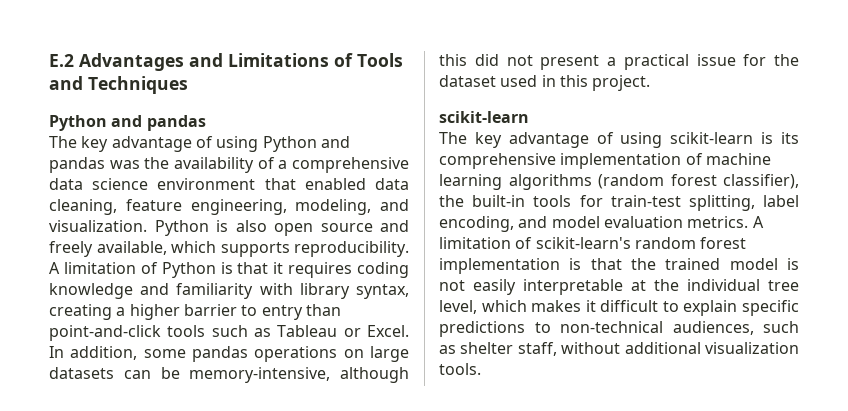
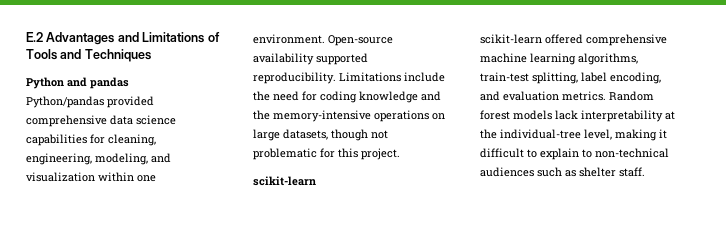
[49,136,350,152] [49,157,410,173] [49,178,410,190] [49,199,409,215] [49,220,409,236] [49,241,409,257] [49,262,409,278] [49,283,409,299] [49,304,341,320] [49,325,409,341] [49,346,409,362] [49,367,409,383] [439,54,799,70] [439,75,651,91] [439,111,529,123] [439,132,799,148] [439,153,771,169] [439,174,799,190] [439,195,603,207] The key advantage of using Python and pandas was the availability of a comprehensive data science environment that enabled data cleaning, feature engineering, modeling, and visualization. Python is also open source and freely available, which supports reproducibility. A limitation of Python is that it requires coding knowledge and familiarity with library syntax, creating a higher barrier to entry than point-and-click tools such as Tableau or Excel. In addition, some pandas operations on large datasets can be memory-intensive, although this did not present a practical issue for the dataset used in this project. // scikit-learn // The key advantage of using scikit-learn is its comprehensive implementation of machine learning algorithms (random forest classifier), the built-in tools for -> [26,96,154,108] [26,115,176,127] [26,134,156,146] [26,153,171,165] [26,172,156,182] [253,34,393,46] [253,53,368,65] [253,72,445,84] [253,91,441,103] [253,110,445,122] [253,129,388,141] [253,148,400,160] [253,176,316,186] [480,34,667,46] [480,53,638,65] Python/pandas provided comprehensive data science capabilities for cleaning, engineering, modeling, and visualization within one environment. Open-source availability supported reproducibility. Limitations include the need for coding knowledge and the memory-intensive operations on large datasets, though not problematic for this project. // scikit-learn // scikit-learn offered comprehensive machine learning algorithms,
[551,216,600,228] model -> (500, 96) none
[752,216,764,228] [439,237,747,249] [439,258,799,274] [439,279,799,295] [439,300,582,314] A limitation of scikit-learn's random forest implementation is that the trained model is not easily interpretable at the individual tree level, which makes -> [609,91,654,101] [480,110,675,122] [480,129,657,141] Random forest models lack interpretability at the individual-tree level, making
[742,300,799,316] [439,321,525,337] specific predictions -> (579, 154) none
[672,321,754,335] audiences, -> [480,167,534,177] audiences
[517,342,799,356] [439,363,481,375] staff, without additional visualization tools. -> [619,167,645,177] staff.

